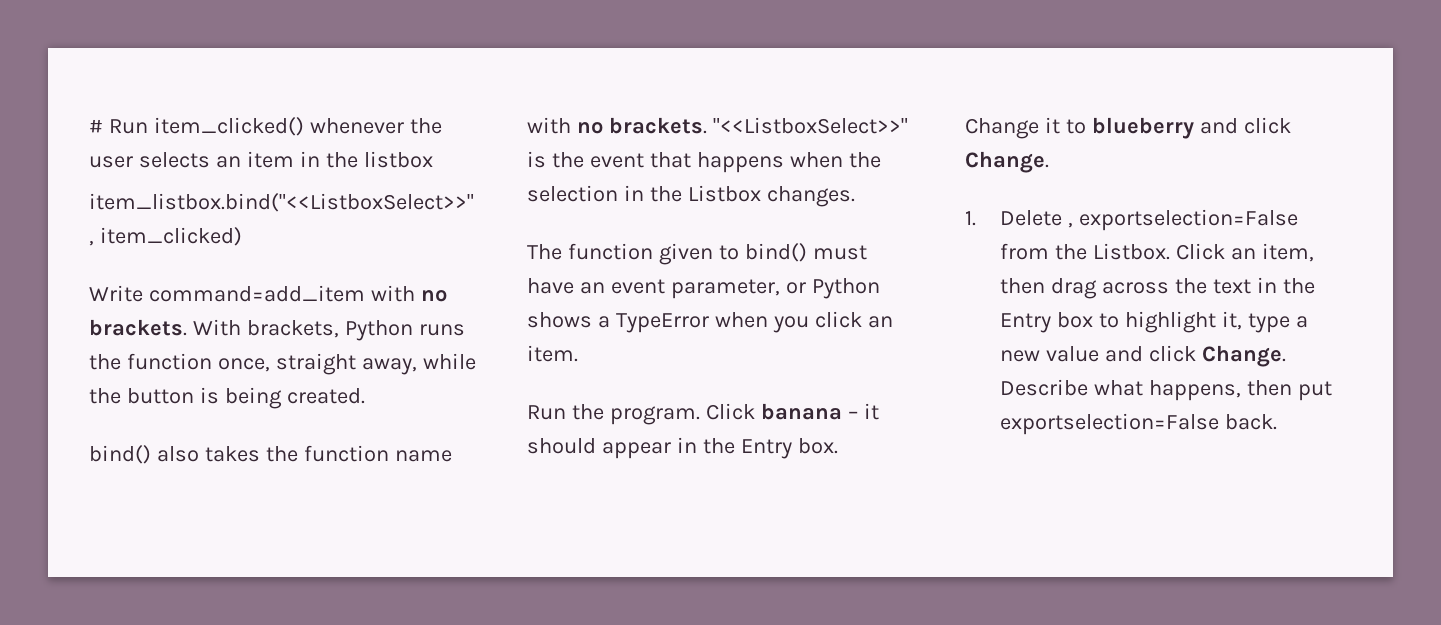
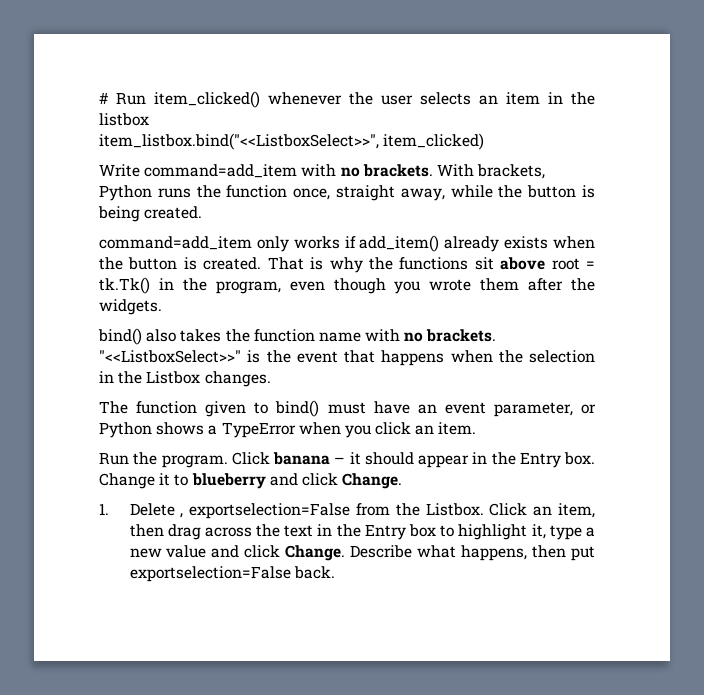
(365, 396) none -> [99,235,595,252] [99,257,595,273] [99,277,595,294] [99,299,162,315] // command=add_item only works if add_item() already exists when the button is created. That is why the functions sit above root = tk.Tk() in the program, even though you wrote them after the widgets.

